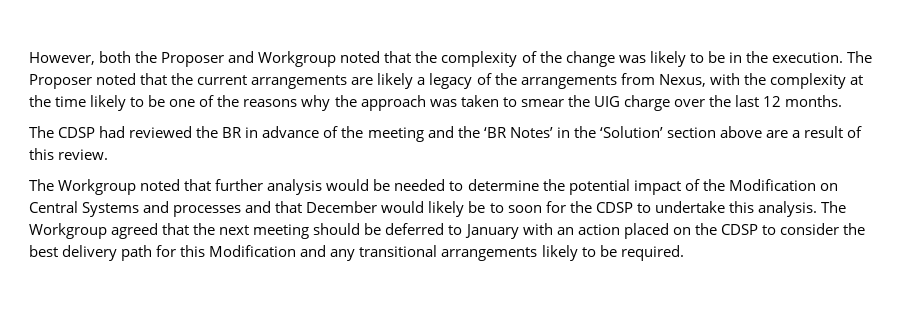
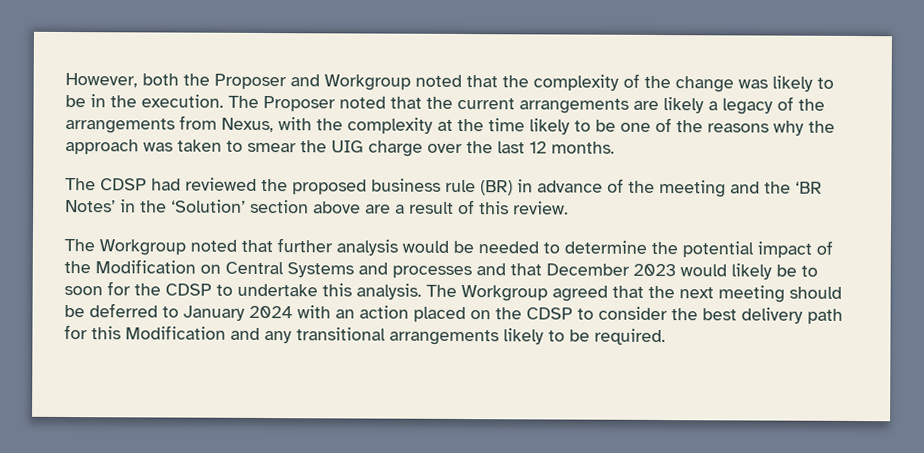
[222,127,243,138] BR -> [292,178,513,196] proposed business rule (BR)
(378, 207) none -> [633,263,676,277] 2023
(519, 231) none -> [249,305,293,319] 2024

